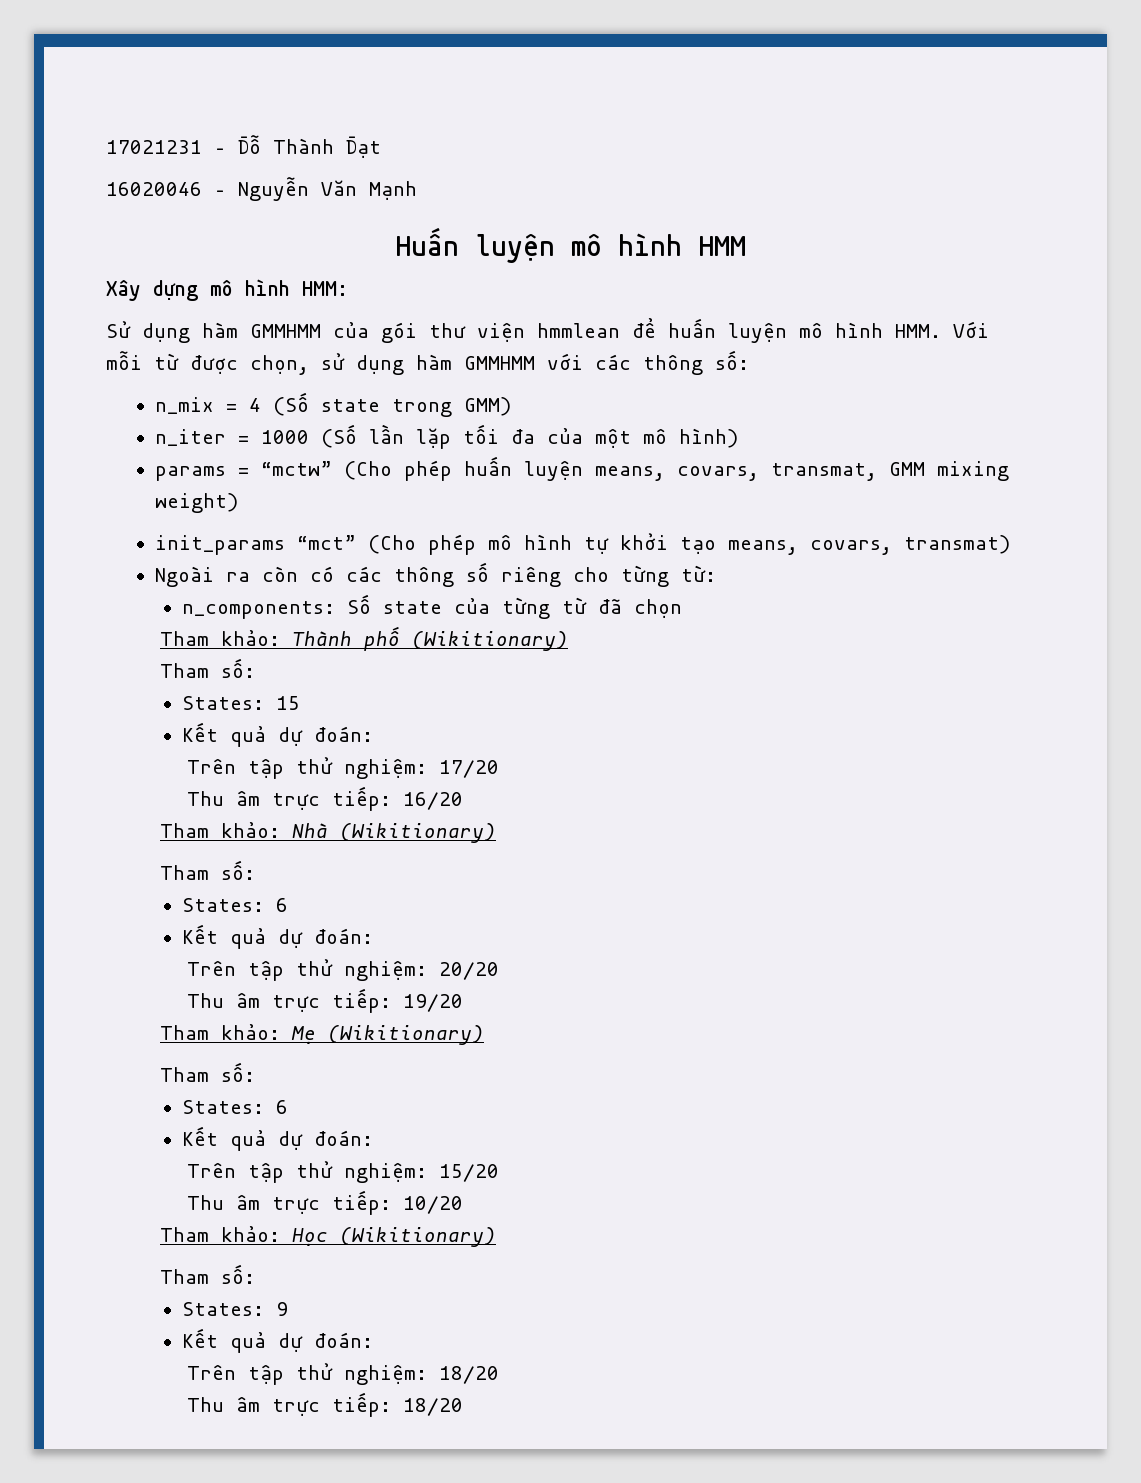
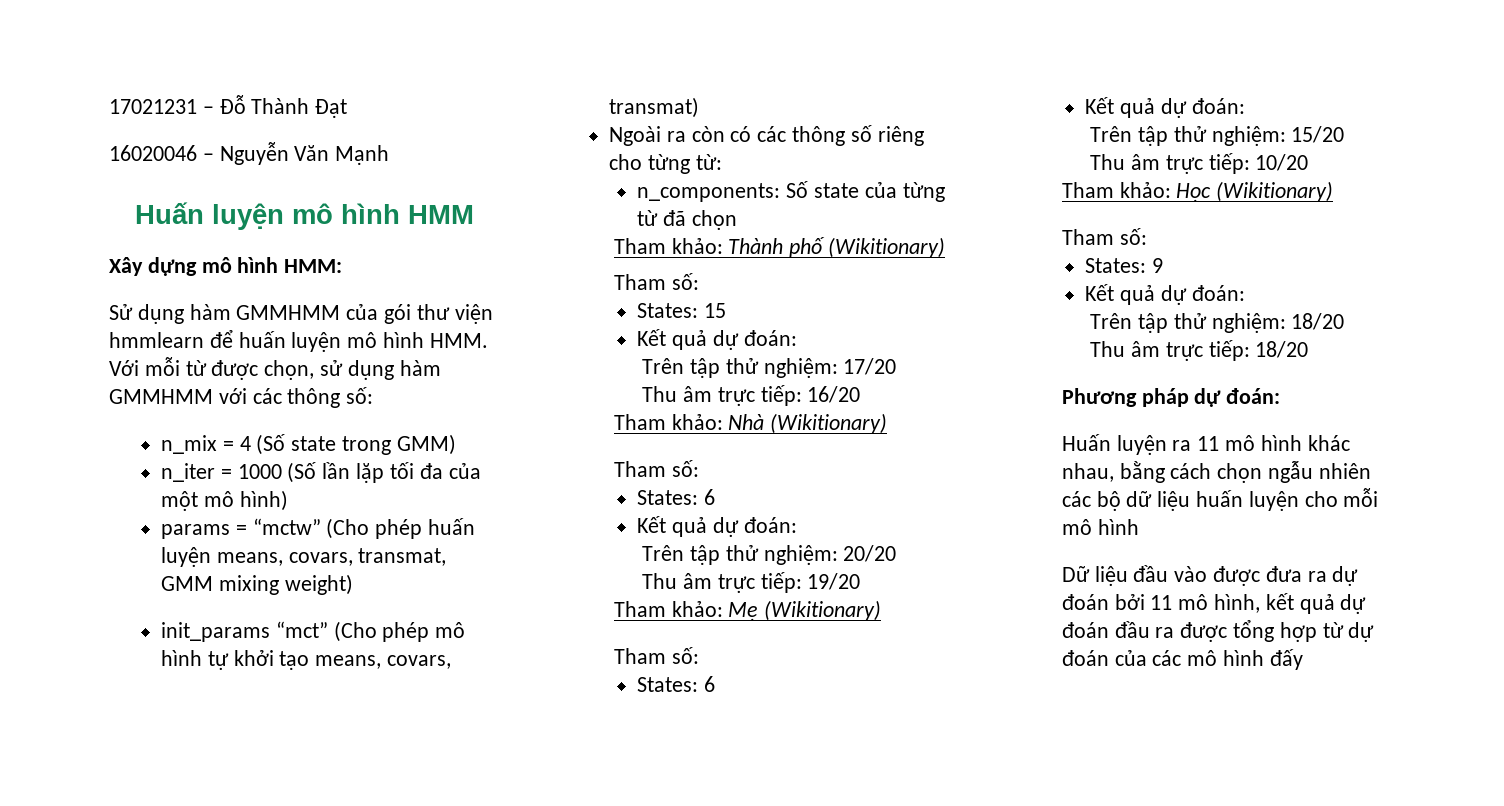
[537,323,620,338] hmmlean -> [109,332,204,348] hmmlearn
(463, 1407) none -> [1061,388,1281,407] [1061,434,1350,455] [1061,461,1371,483] [1061,488,1379,511] [1061,519,1139,535] [1061,565,1359,586] [1061,593,1367,614] [1061,620,1375,642] [1061,649,1303,670] // Phương pháp dự đoán: // Huấn luyện ra 11 mô hình khác nhau, bằng cách chọn ngẫu nhiên các bộ dữ liệu huấn luyện cho mỗi mô hình // Dữ liệu đầu vào được đưa ra dự đoán bởi 11 mô hình, kết quả dự đoán đầu ra được tổng hợp từ dự đoán của các mô hình đấy

